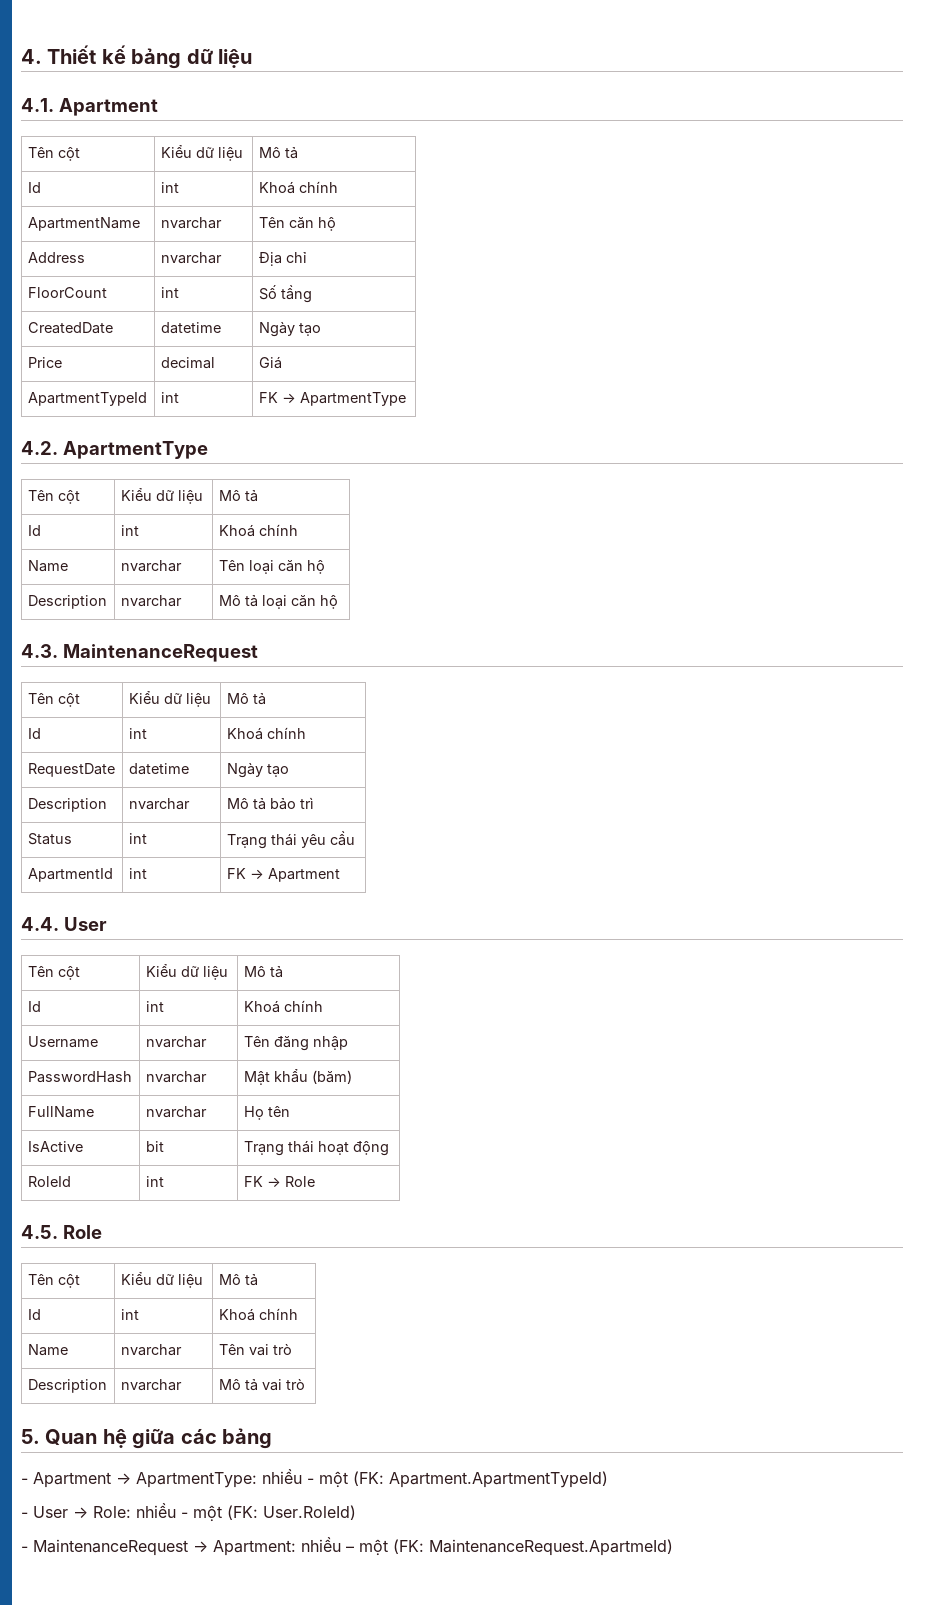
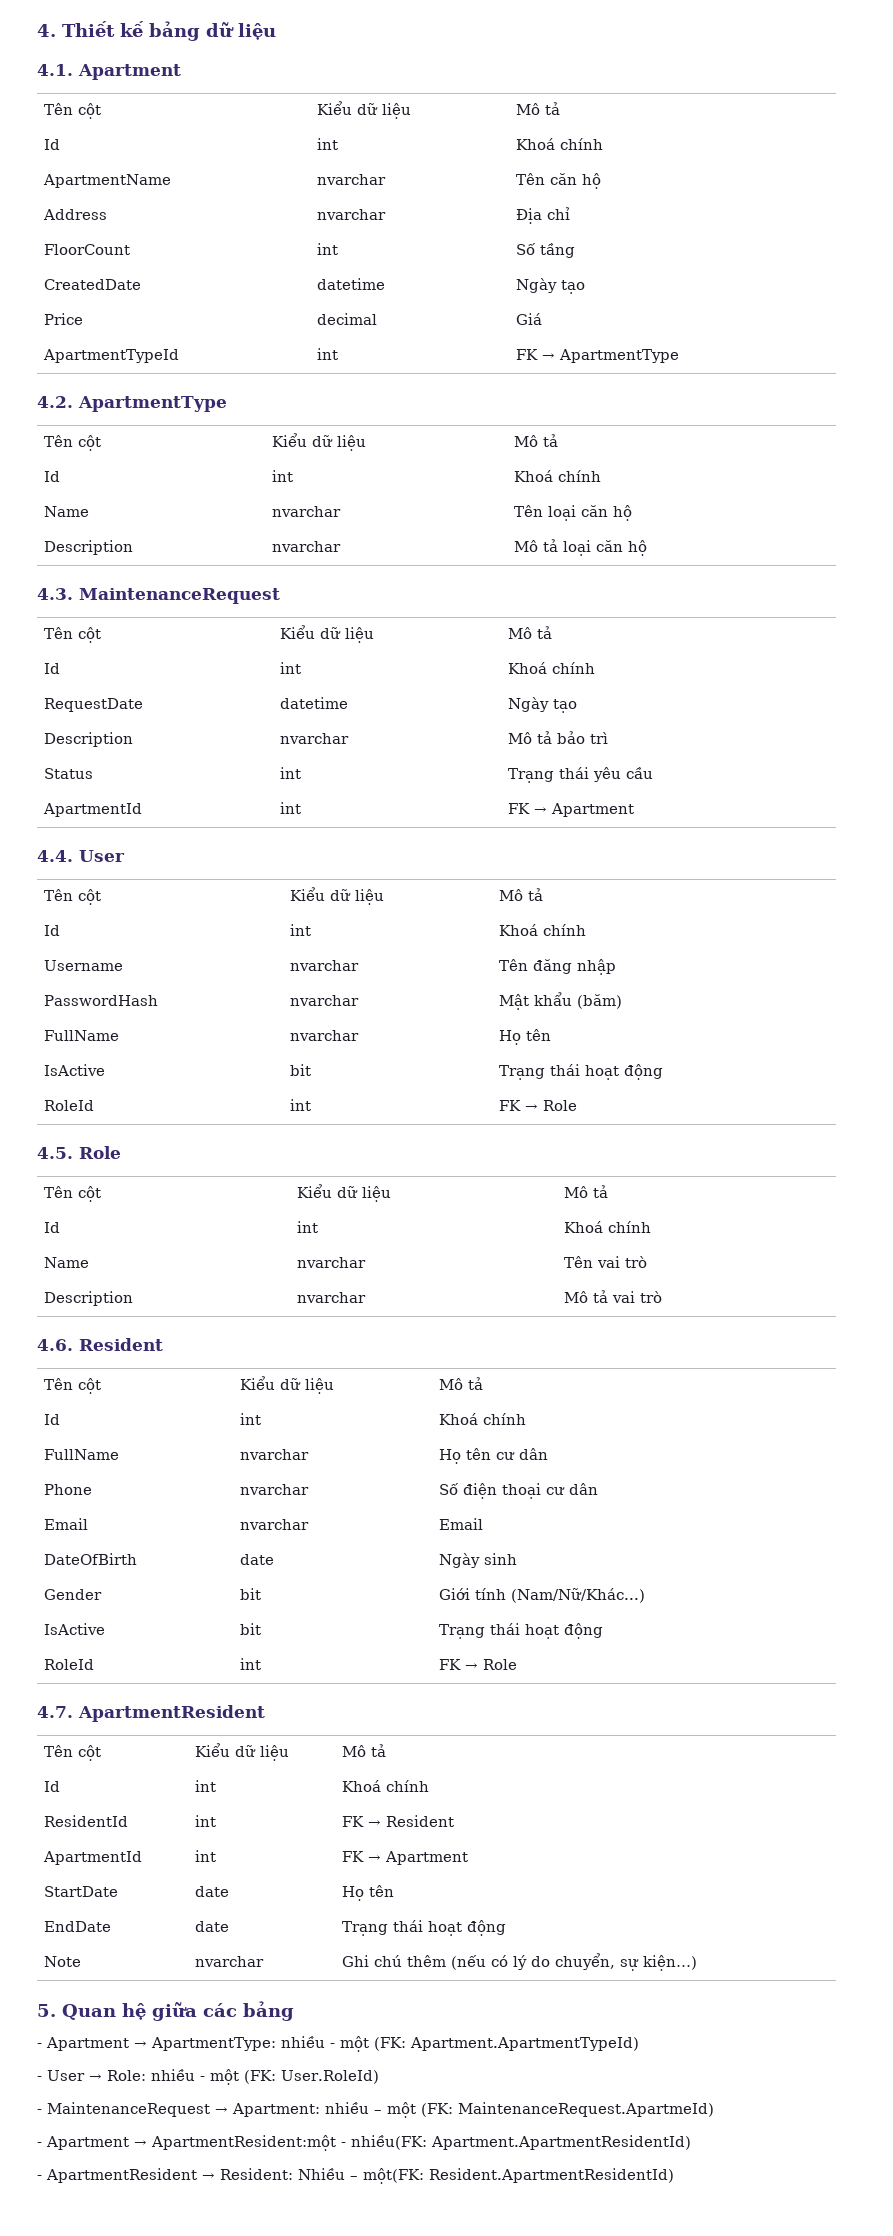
(305, 1384) none -> [37,1338,163,1351] [44,1378,102,1394] [240,1376,335,1394] [439,1377,484,1390] [44,1414,61,1425] [240,1413,262,1425] [439,1413,527,1425] [44,1449,120,1460] [240,1449,310,1460] [439,1448,549,1464] [44,1484,93,1495] [240,1484,310,1495] [439,1483,599,1499] [44,1518,89,1530] [240,1519,310,1530] [439,1518,484,1530] [44,1553,138,1565] [240,1554,275,1565] [439,1553,518,1568] [44,1589,103,1600] [240,1588,262,1600] [439,1588,646,1603] [44,1623,106,1635] [240,1623,262,1635] [439,1623,604,1639] [44,1659,95,1670] [240,1658,262,1670] [439,1659,518,1670] [37,1705,265,1722] [44,1745,102,1761] [195,1743,290,1761] [342,1744,387,1757] [44,1781,61,1792] [195,1780,217,1792] [342,1780,430,1792] [44,1815,129,1827] [195,1815,217,1827] [342,1815,455,1827] [43,1851,143,1865] [195,1850,217,1862] [342,1851,469,1865] [44,1886,119,1897] [195,1886,230,1897] [342,1885,395,1901] [44,1921,112,1932] [195,1921,230,1932] [342,1920,507,1936] [44,1956,82,1967] [195,1956,265,1967] [342,1953,698,1971] // 4.6. Resident // Tên cột | Kiểu dữ liệu | Mô tả // Id | int | Khoá chính // FullName | nvarchar | Họ tên cư dân // Phone | nvarchar | Số điện thoại cư dân // Email | nvarchar | Email // DateOfBirth | date | Ngày sinh // Gender | bit | Giới tính (Nam/Nữ/Khác...) // IsActive | bit | Trạng thái hoạt động // RoleId | int | FK → Role // 4.7. ApartmentResident // Tên cột | Kiểu dữ liệu | Mô tả // Id | int | Khoá chính // ResidentId | int | FK → Resident // ApartmentId | int | FK → Apartment // StartDate | date | Họ tên // EndDate | date | Trạng thái hoạt động // Note | nvarchar | Ghi chú thêm (nếu có lý do chuyển, sự kiện…)
(673, 1547) none -> [37,2135,691,2151] [37,2168,674,2184] // - Apartment → ApartmentResident:một - nhiều(FK: Apartment.ApartmentResidentId) // - ApartmentResident → Resident: Nhiều – một(FK: Resident.ApartmentResidentId)

